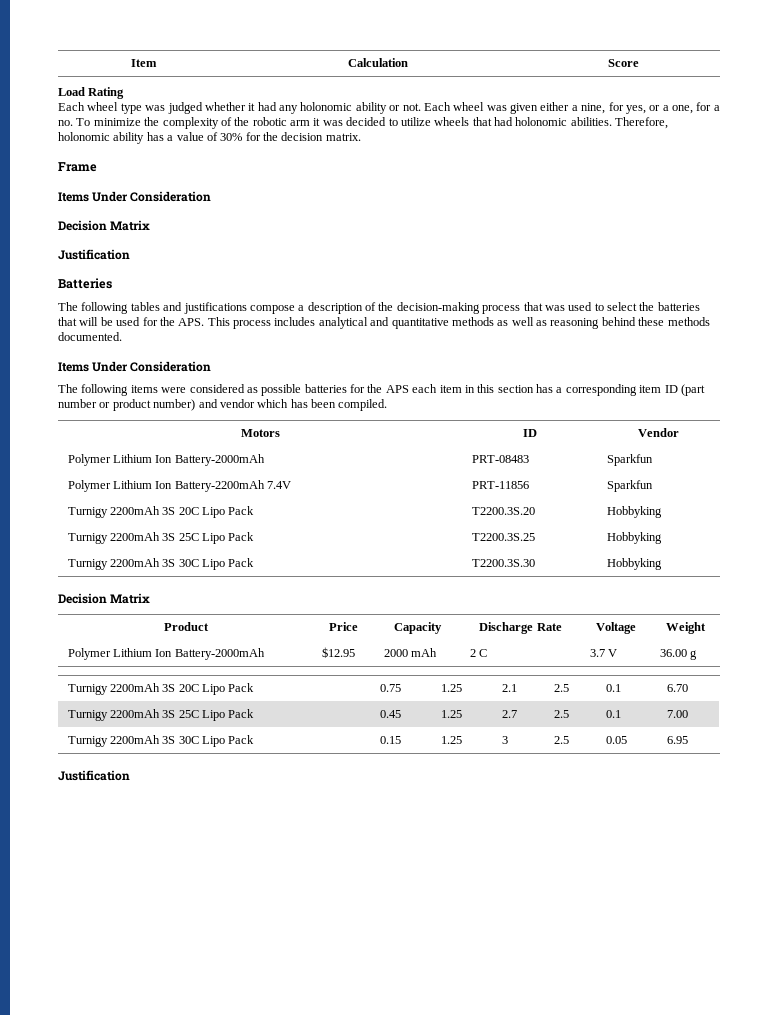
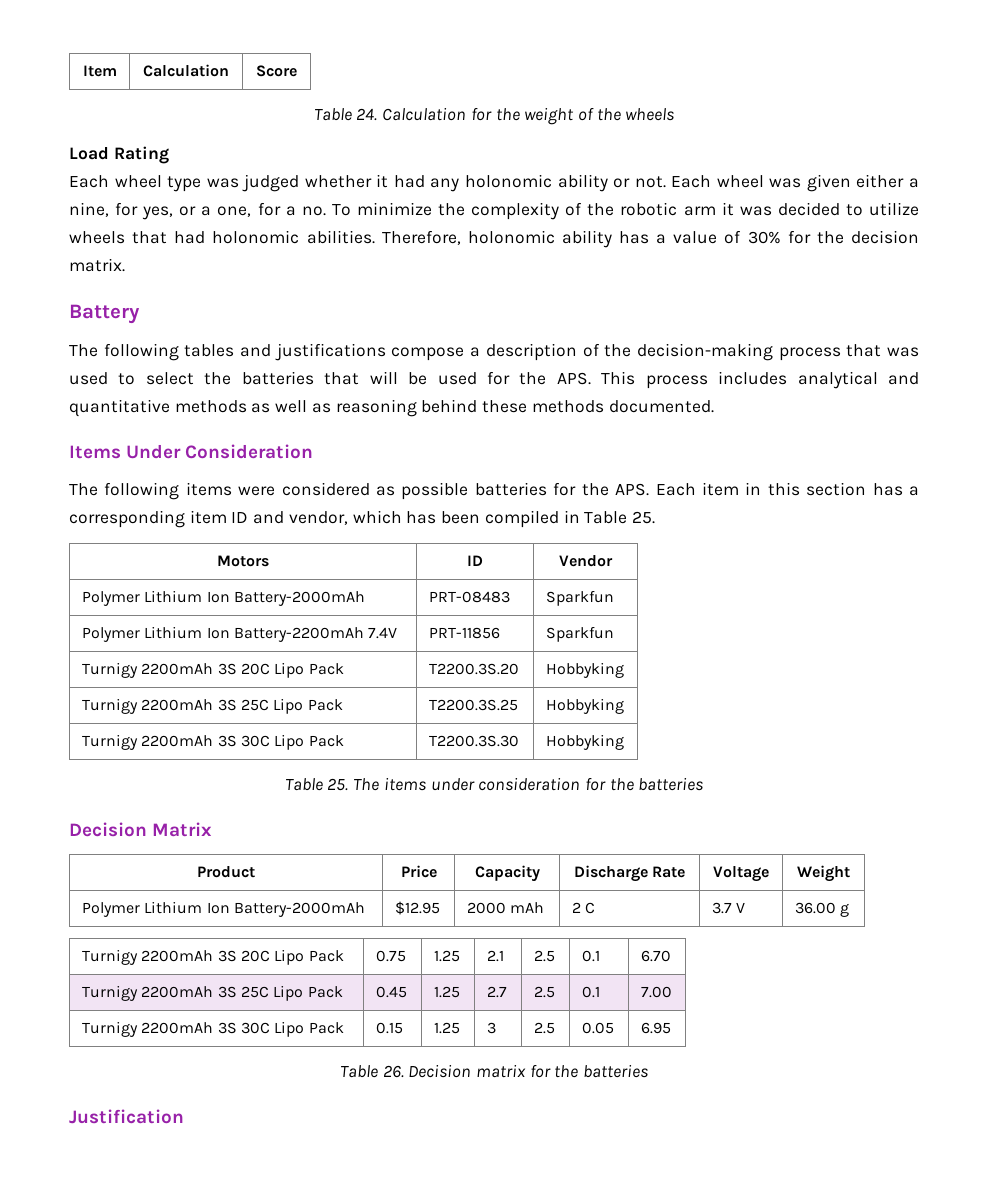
(640, 63) none -> [313,107,675,125] // Table 24. Calculation for the weight of the wheels
[58,162,97,172] [58,191,212,202] [58,220,151,231] [58,249,130,260] [58,278,112,289] Frame // Items Under Consideration // Decision Matrix // Justification // Batteries -> [69,304,140,324] Battery
[385,384,438,393] APS each -> [615,483,696,496] APS. Each
[680,384,705,396] [58,399,388,411] (part number or product number) and vendor which has been compiled. -> [253,510,655,528] and vendor, which has been compiled in Table 25.
(662, 564) none -> [284,777,704,791] // Table 25. The items under consideration for the batteries
(688, 740) none -> [339,1064,649,1078] // Table 26. Decision matrix for the batteries

